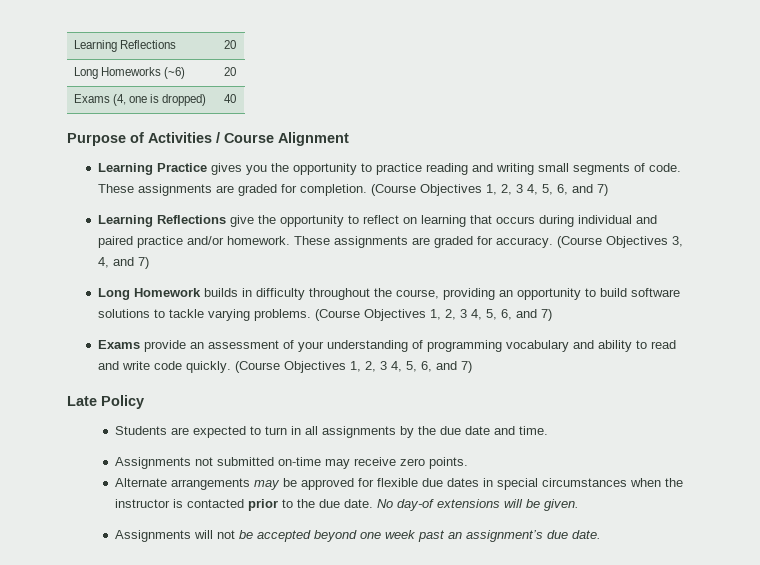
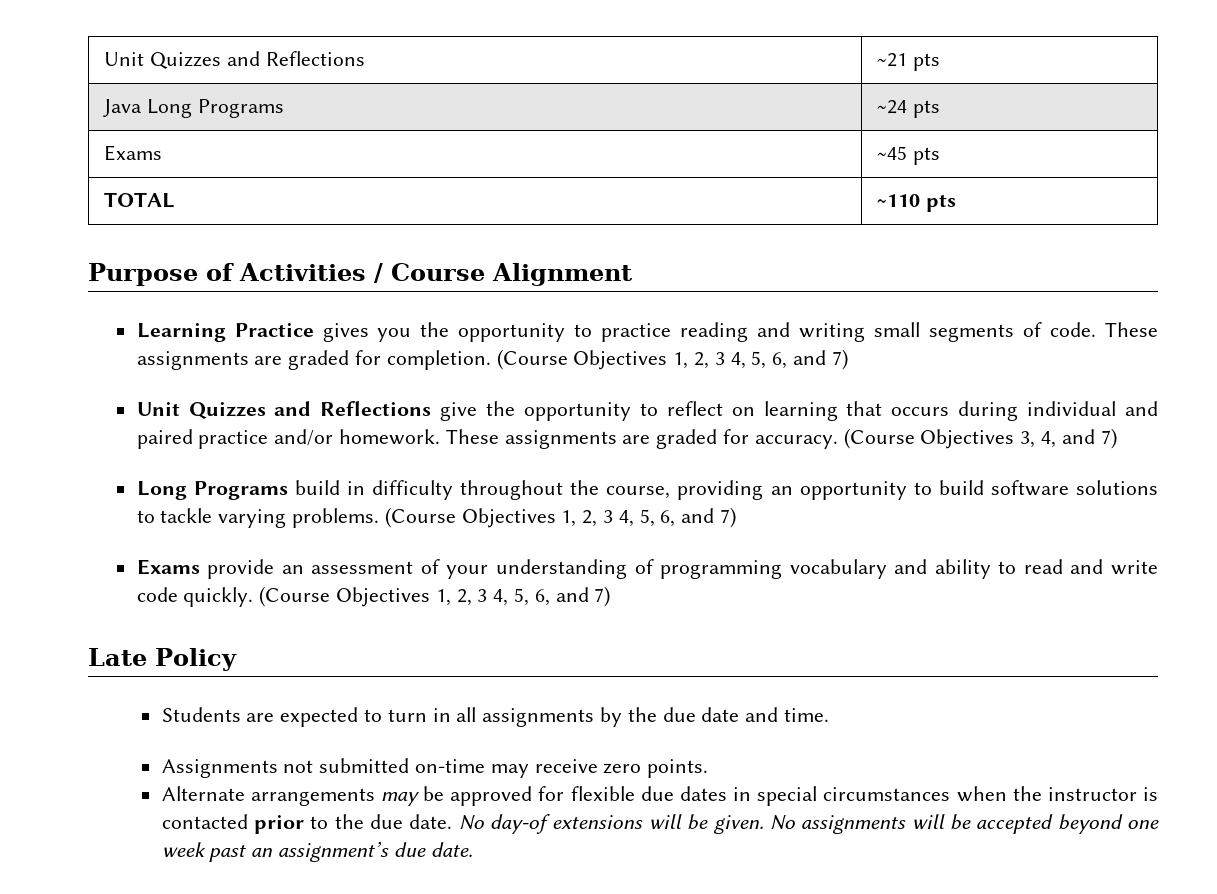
[73,40,176,52] [223,40,236,49] [73,67,185,79] [223,67,236,76] [73,94,207,106] [223,94,236,103] Learning Reflections | 20 // Long Homeworks (~6) | 20 // Exams (4, one is dropped) | 40 -> [104,51,365,69] [877,53,941,71] [103,99,284,118] [877,100,941,118] [104,145,163,161] [877,146,941,165] [104,192,176,208] [877,194,957,212] Unit Quizzes and Reflections | ~21 pts // Java Long Programs | ~24 pts // Exams | ~45 pts // TOTAL | ~110 pts
[98,215,154,227] Learning -> [136,401,312,419] Unit Quizzes and
[134,288,239,297] Homework builds -> [193,480,340,500] Programs build
[115,530,236,542] // Assignments will not -> [769,814,945,834] No assignments will

